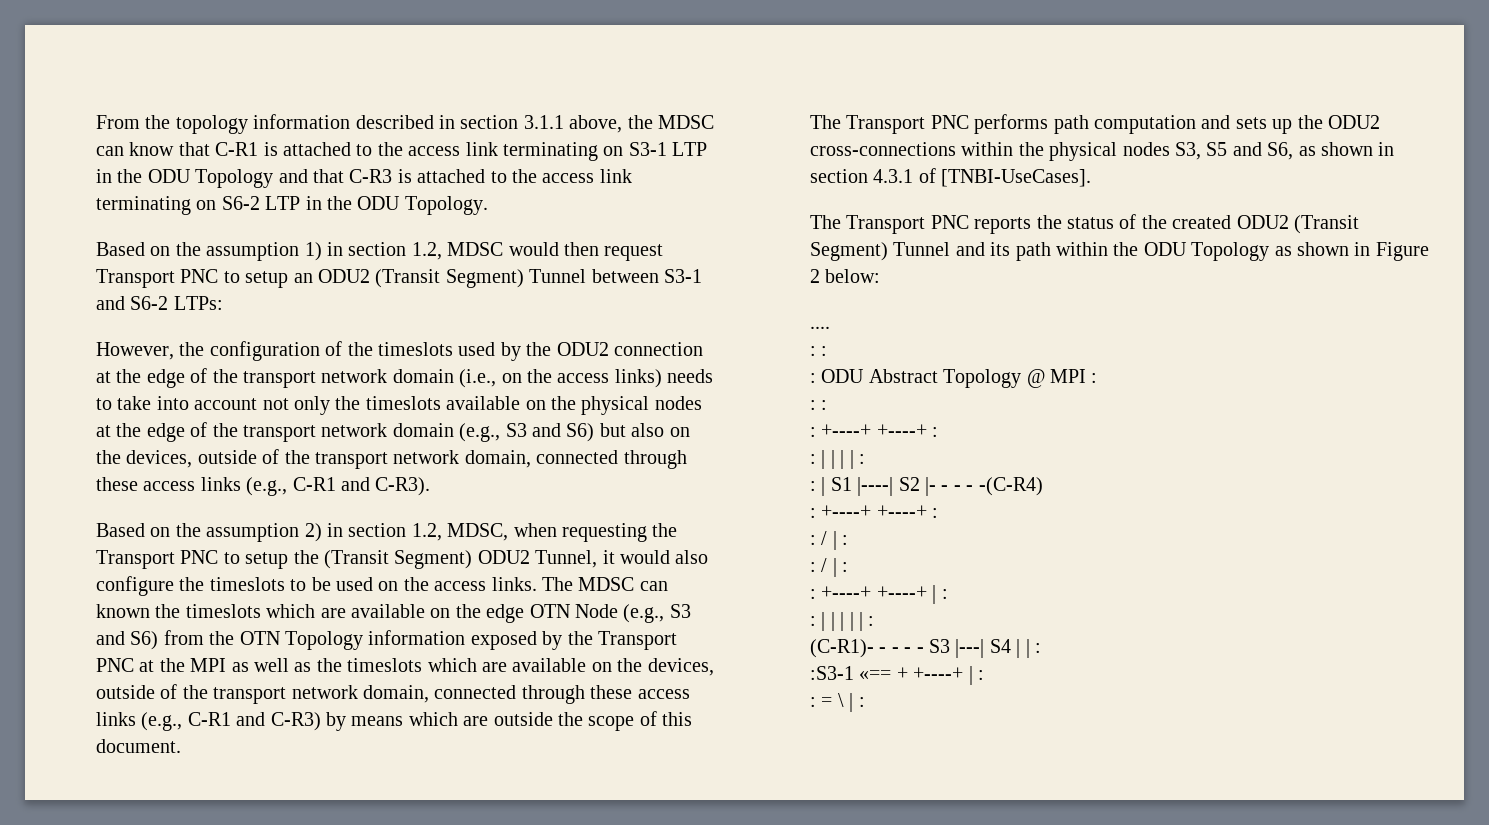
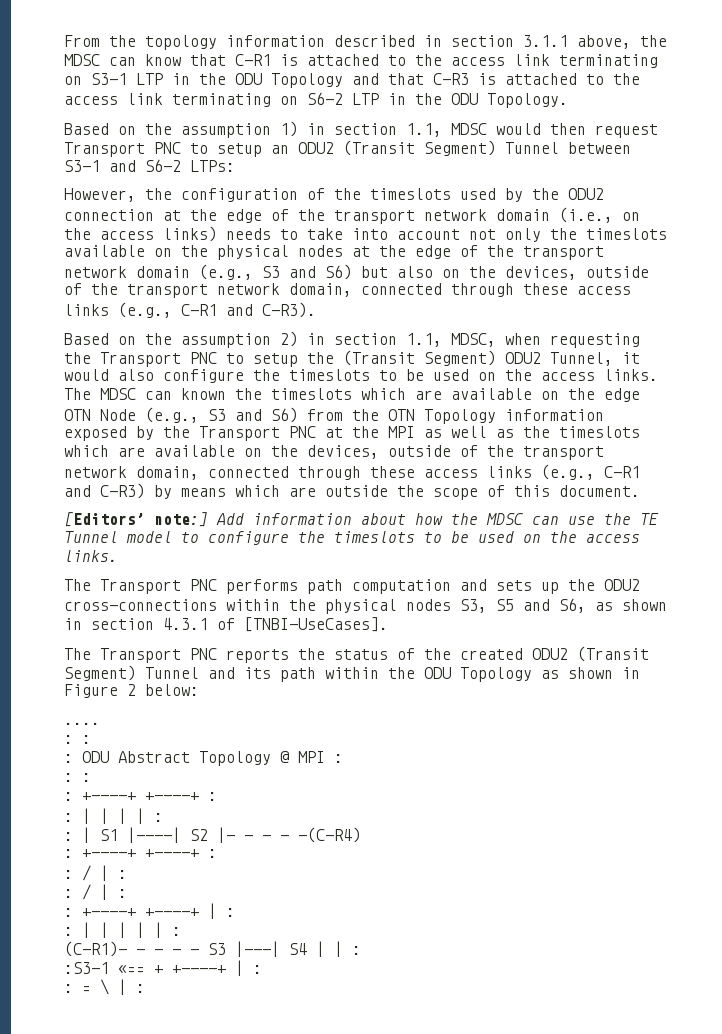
[411,242,442,260] 1.2, -> [405,123,442,137] 1.1,
[411,523,442,541] 1.2, -> [405,333,442,347] 1.1,
(181, 746) none -> [63,512,659,527] [63,531,640,545] [63,550,118,562] // [Editors’ note:] Add information about how the MDSC can use the TE Tunnel model to configure the timeslots to be used on the access links.

